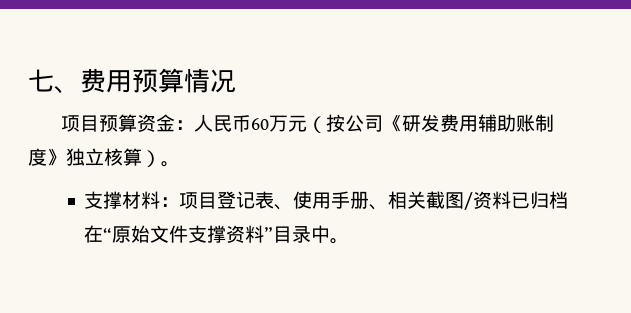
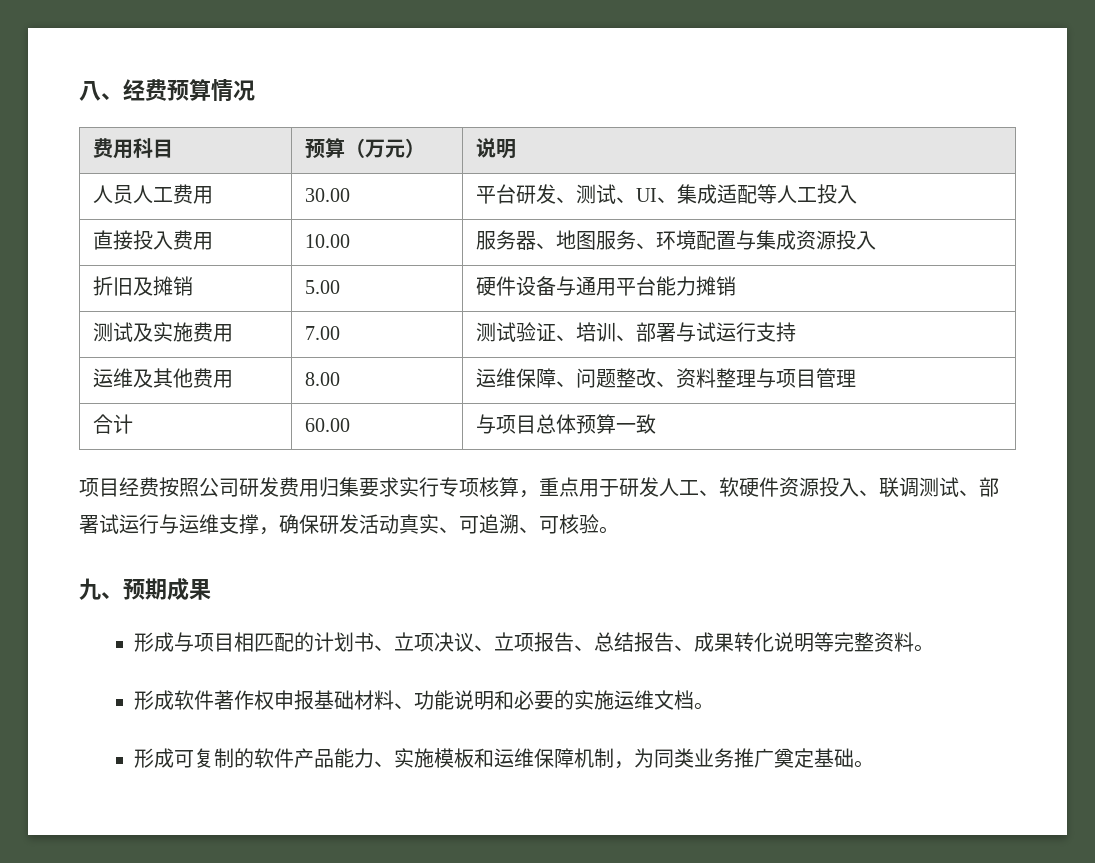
[28,68,132,94] 七、费用 -> [79,79,167,101] 八、经费
[60,114,554,133] [28,148,180,167] [84,191,569,210] [84,225,331,243] // 项目预算资金：人民币60万元（按公司《研发费用辅助账制度》独立核算）。 // 支撑材料：项目登记表、使用手册、相关截图/资料已归档在“原始文件支撑资料”目录中 -> [92,138,173,159] [304,138,425,159] [475,138,516,159] [92,184,213,204] [304,188,350,202] [475,184,857,204] [92,230,213,250] [304,234,350,248] [475,230,876,250] [92,276,193,296] [304,280,340,294] [475,276,736,296] [92,322,233,342] [304,326,340,340] [475,322,796,342] [92,368,233,388] [304,372,340,386] [475,368,856,388] [92,414,133,434] [304,418,350,432] [475,414,656,434] [79,477,999,498] [79,514,619,535] [79,578,211,601] [133,632,934,652] [133,690,714,710] [133,748,854,769] // 费用科目 | 预算（万元） | 说明 // 人员人工费用 | 30.00 | 平台研发、测试、UI、集成适配等人工投入 // 直接投入费用 | 10.00 | 服务器、地图服务、环境配置与集成资源投入 // 折旧及摊销 | 5.00 | 硬件设备与通用平台能力摊销 // 测试及实施费用 | 7.00 | 测试验证、培训、部署与试运行支持 // 运维及其他费用 | 8.00 | 运维保障、问题整改、资料整理与项目管理 // 合计 | 60.00 | 与项目总体预算一致 // 项目经费按照公司研发费用归集要求实行专项核算，重点用于研发人工、软硬件资源投入、联调测试、部署试运行与运维支撑，确保研发活动真实、可追溯、可核验。 // 九、预期成果 // 形成与项目相匹配的计划书、立项决议、立项报告、总结报告、成果转化说明等完整资料。 // 形成软件著作权申报基础材料、功能说明和必要的实施运维文档。 // 形成可复制的软件产品能力、实施模板和运维保障机制，为同类业务推广奠定基础

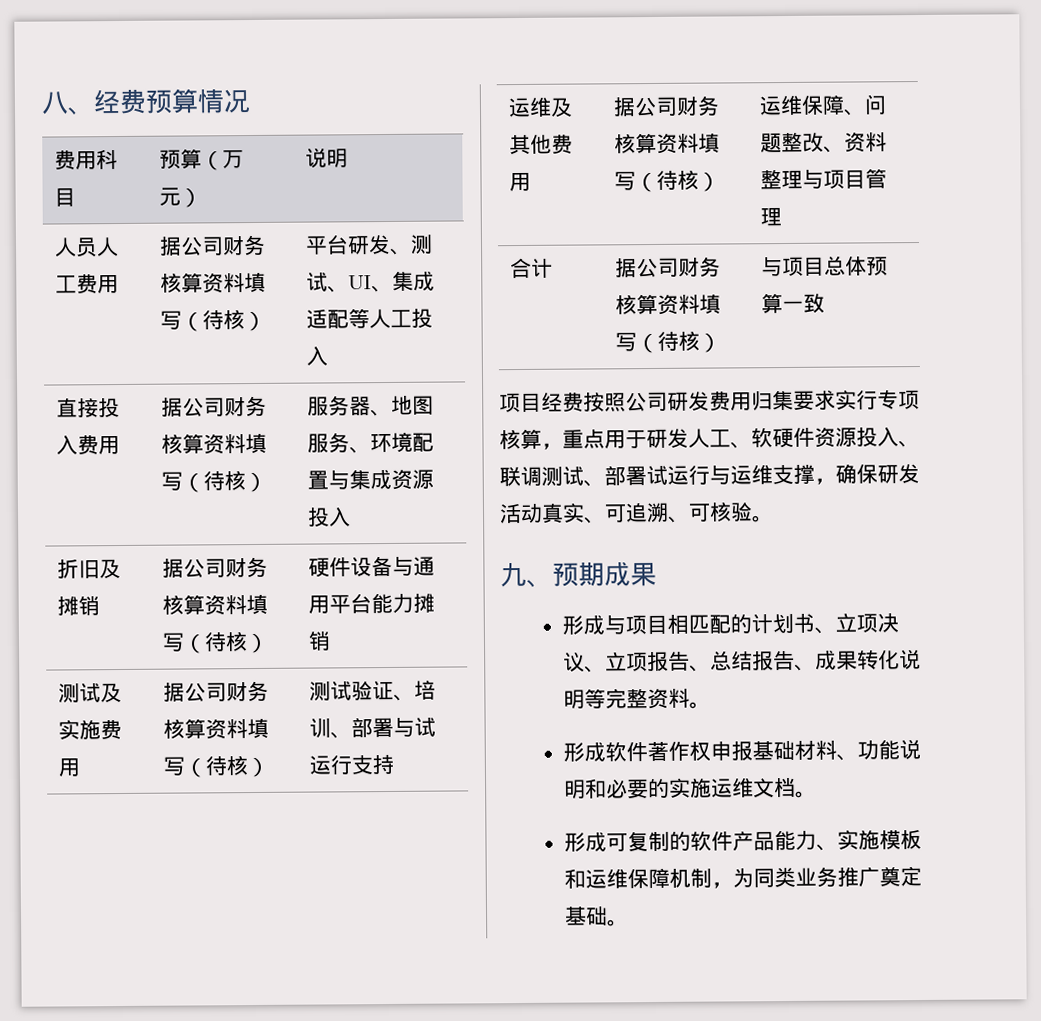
[304,188,350,202] 30.00 -> [159,234,267,256] [160,271,267,294] [160,309,267,332] 据公司财务核算资料填写（待核）
[304,234,350,248] 10.00 -> [161,395,268,417] [161,432,268,455] [161,470,268,493] 据公司财务核算资料填写（待核）
[304,280,340,294] 5.00 -> [162,556,269,578] [162,593,269,616] [162,631,270,654] 据公司财务核算资料填写（待核）
[304,326,340,340] 7.00 -> [163,680,270,702] [163,717,270,740] [163,755,270,778] 据公司财务核算资料填写（待核）
[304,372,340,386] 8.00 -> [613,95,721,117] [614,132,721,154] [614,169,721,193] 据公司财务核算资料填写（待核）
[304,418,350,432] 60.00 -> [615,256,722,278] [615,293,722,315] [615,330,722,354] 据公司财务核算资料填写（待核）

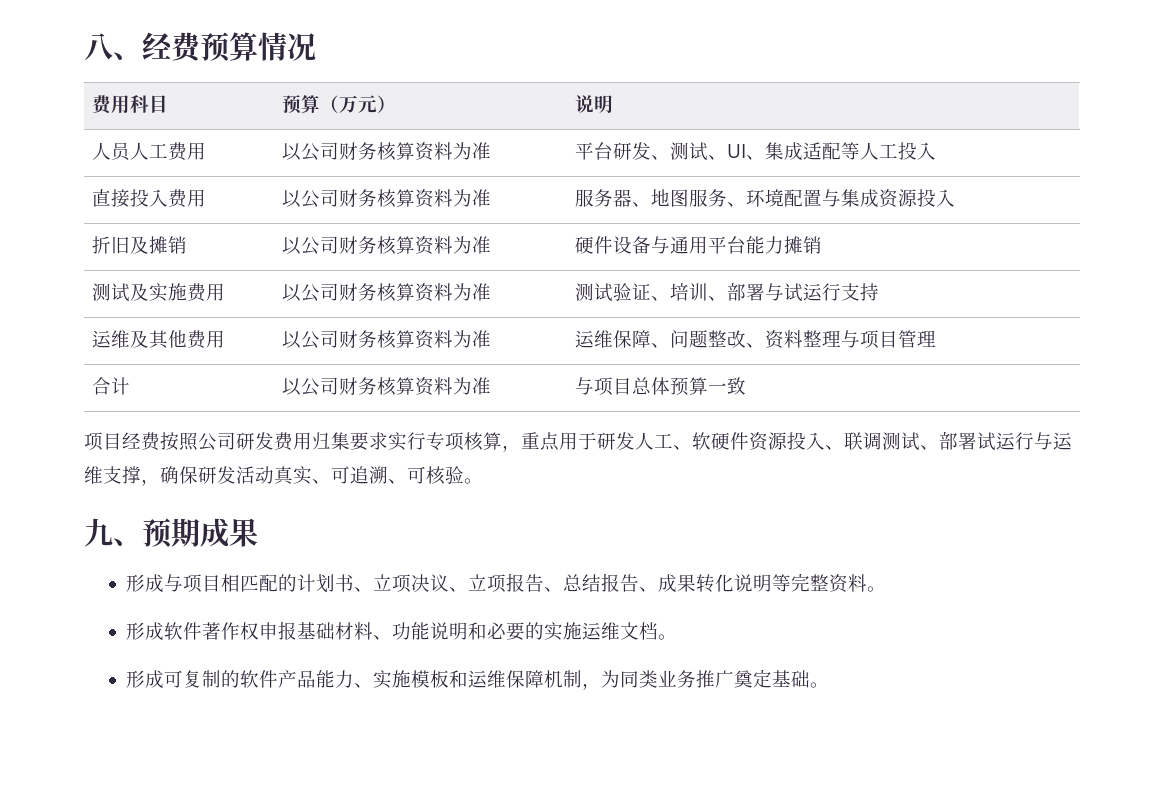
[159,234,267,256] [160,271,267,294] [160,309,267,332] 据公司财务核算资料填写（待核） -> [281,142,491,161] 以公司财务核算资料为准
[161,395,268,417] [161,432,268,455] [161,470,268,493] 据公司财务核算资料填写（待核） -> [281,189,491,208] 以公司财务核算资料为准
[162,556,269,578] [162,593,269,616] [162,631,270,654] 据公司财务核算资料填写（待核） -> [281,236,491,255] 以公司财务核算资料为准
[163,680,270,702] [163,717,270,740] [163,755,270,778] 据公司财务核算资料填写（待核） -> [281,283,491,302] 以公司财务核算资料为准
[613,95,721,117] [614,132,721,154] [614,169,721,193] 据公司财务核算资料填写（待核） -> [281,330,491,349] 以公司财务核算资料为准
[615,256,722,278] [615,293,722,315] [615,330,722,354] 据公司财务核算资料填写（待核） -> [281,377,491,396] 以公司财务核算资料为准

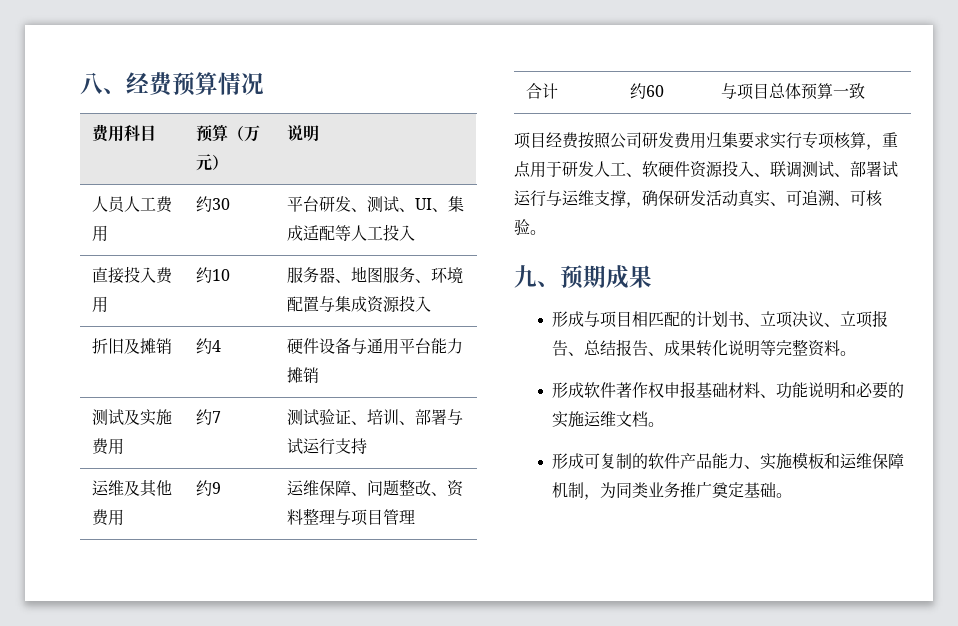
[281,142,491,161] 以公司财务核算资料为准 -> [195,196,230,212] 约30
[281,189,491,208] 以公司财务核算资料为准 -> [195,267,230,283] 约10
[281,236,491,255] 以公司财务核算资料为准 -> [195,338,221,354] 约4
[281,283,491,302] 以公司财务核算资料为准 -> [195,409,221,425] 约7
[281,330,491,349] 以公司财务核算资料为准 -> [195,480,221,496] 约9
[281,377,491,396] 以公司财务核算资料为准 -> [629,83,664,99] 约60

